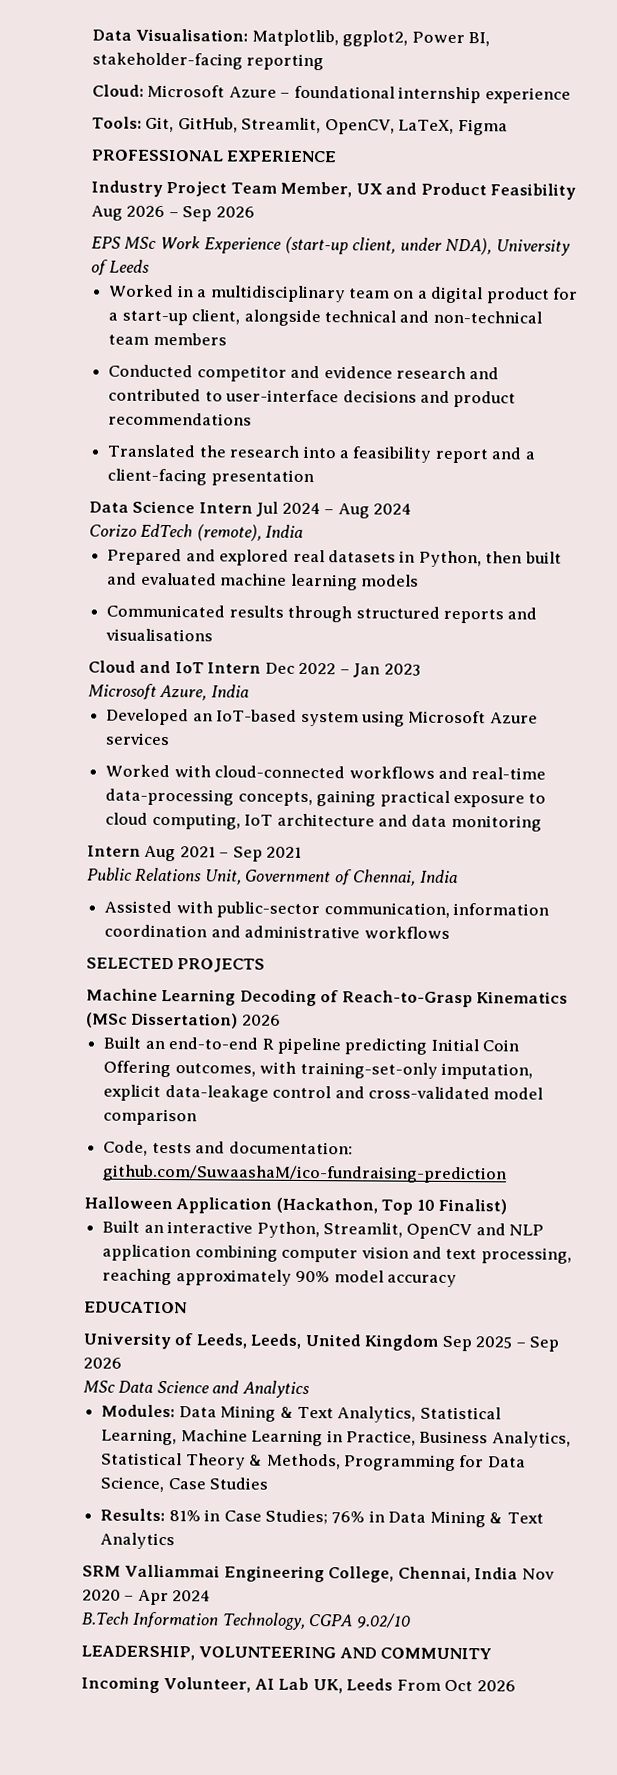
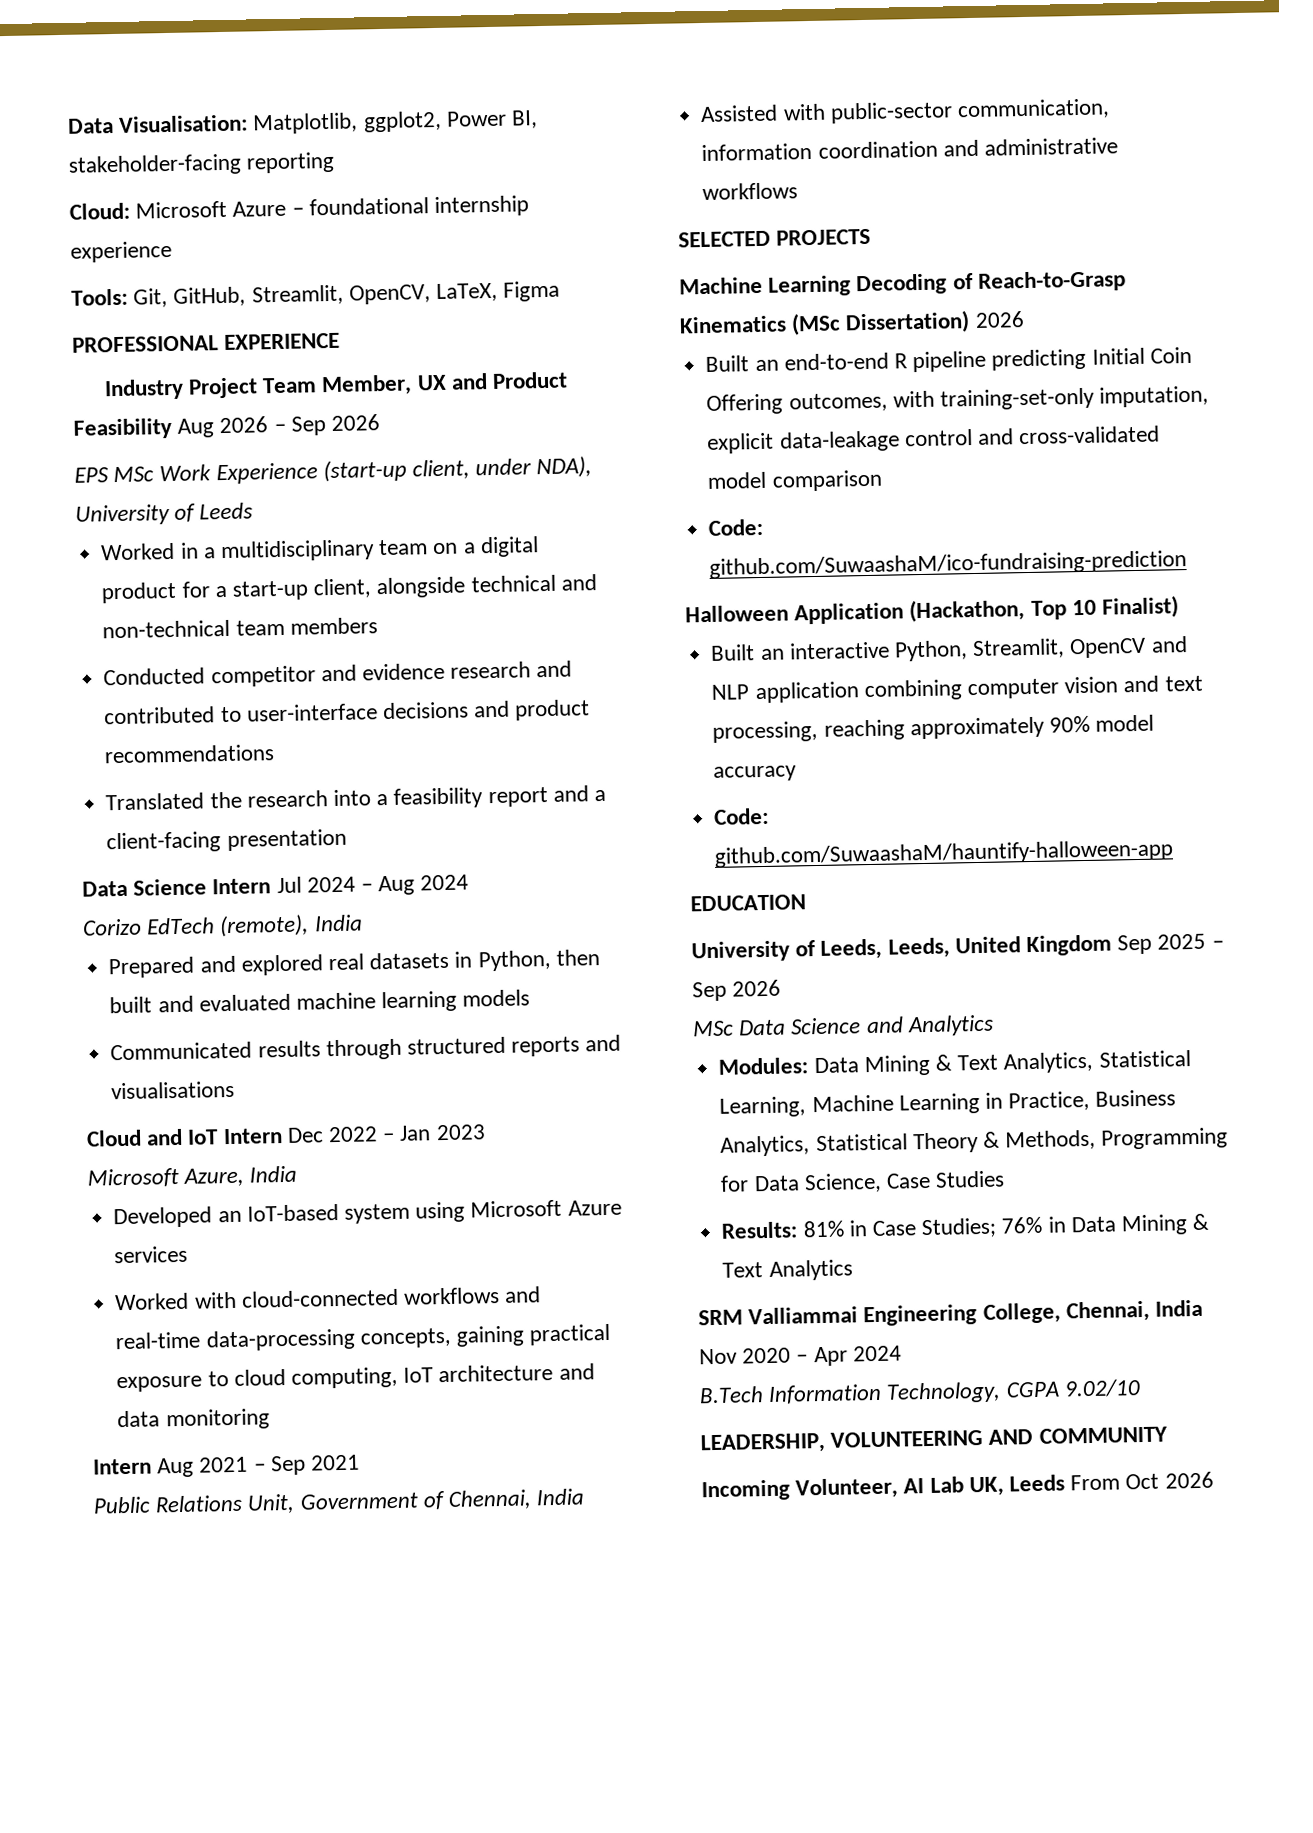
[103,1140,353,1156] Code, tests and documentation: -> [708,518,764,536] Code:
(457, 1281) none -> [714,807,770,825] [714,839,1175,868] // Code: github.com/SuwaashaM/hauntify-halloween-app

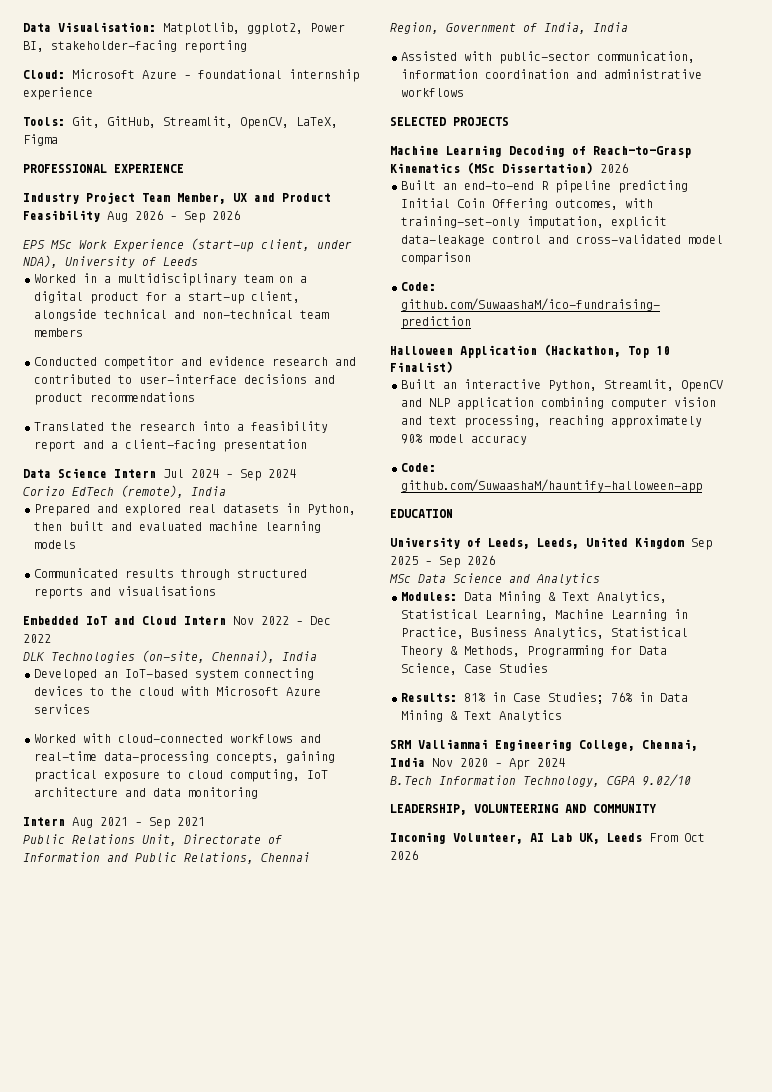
[378,875,416,896] Aug -> [240,469,261,481] Sep
[86,1124,486,1147] [87,1167,245,1188] Cloud and IoT Intern Dec 2022 – Jan 2023 // Microsoft Azure, -> [23,616,331,625] [23,634,51,643] [23,650,275,663] Embedded IoT and Cloud Intern Nov 2022 – Dec 2022 // DLK Technologies (on-site, Chennai),
[415,1201,466,1223] using -> [244,668,314,680] [34,686,209,696] connecting devices to the cloud with
(296, 1503) none -> [184,834,282,844] [23,852,310,864] [390,22,439,34] Directorate of Information and Public Relations, Chennai Region,
[448,1489,533,1510] Chennai, -> [544,22,586,34] India,

